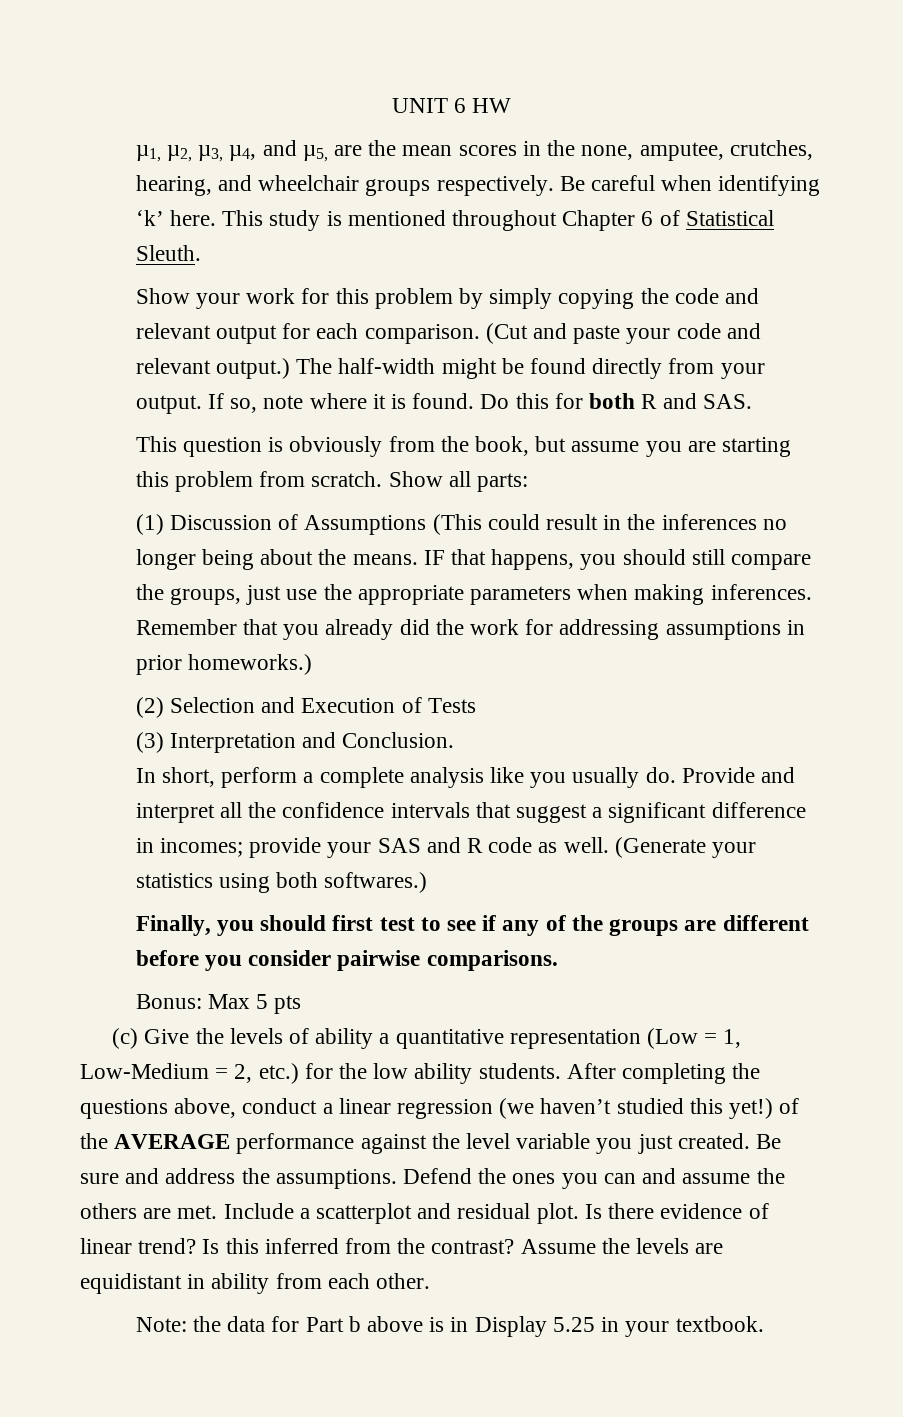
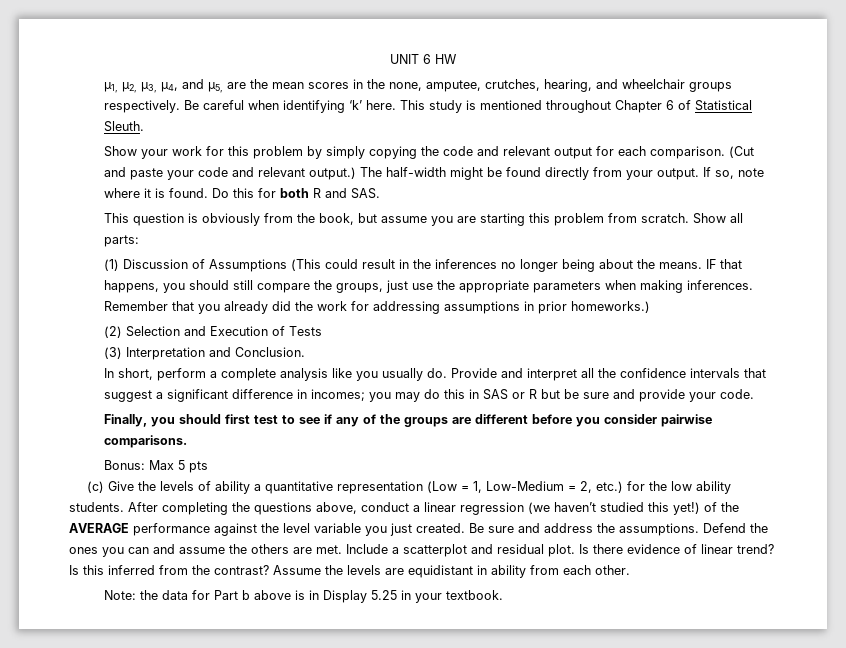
[249,837,757,858] [135,872,428,893] provide your SAS and R code as well. (Generate your statistics using both softwares.) -> [368,389,754,402] you may do this in SAS or R but be sure and provide your code.

